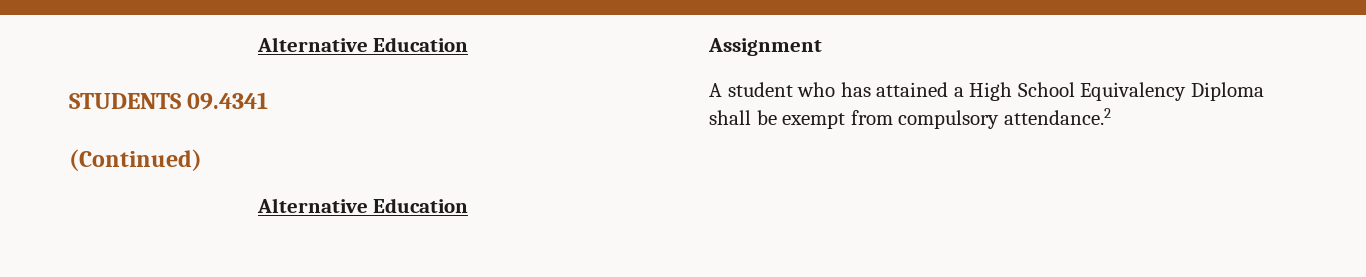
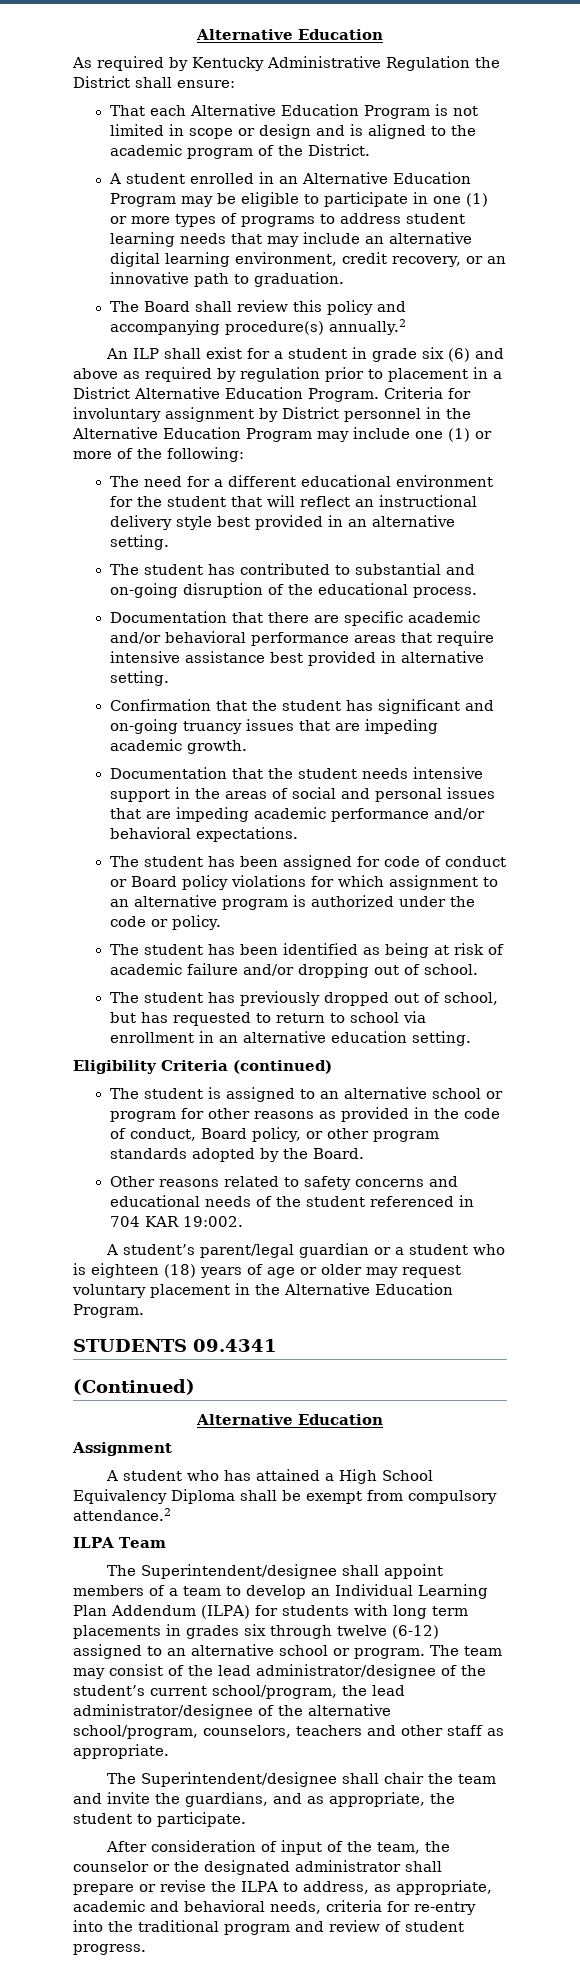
[256,37,469,52] Alternative Education -> [196,29,383,40] [72,56,500,71] [73,76,235,88] [109,104,478,119] [109,124,476,139] [109,144,370,159] [108,172,471,184] [109,192,488,207] [109,213,465,227] [109,232,472,247] [109,252,507,267] [109,272,344,287] [109,300,406,315] [109,319,407,335] [105,347,504,362] [73,367,502,382] [73,387,471,402] [73,407,471,422] [72,427,492,442] [73,447,244,462] [109,475,493,487] [109,495,477,507] [109,515,455,530] [109,535,169,550] [109,563,475,575] [109,583,477,598] [109,611,480,626] [109,631,494,646] [109,651,484,666] [109,671,169,686] [109,699,494,714] [109,719,438,734] [109,739,247,754] [109,767,483,779] [109,787,495,802] [109,807,485,822] [109,827,298,842] [109,855,506,870] [109,875,498,890] [109,895,475,910] [109,915,222,930] [109,943,504,958] [109,963,478,978] [109,991,498,1006] [109,1011,426,1026] [109,1031,471,1046] [73,1060,332,1074] [109,1087,503,1102] [109,1107,500,1122] [109,1127,440,1142] [109,1148,364,1162] [109,1176,458,1190] [109,1195,474,1207] [109,1216,243,1227] [105,1243,505,1258] [73,1263,461,1278] [72,1283,453,1298] [73,1304,144,1318] Alternative Education // As required by Kentucky Administrative Regulation the District shall ensure: // That each Alternative Education Program is not limited in scope or design and is aligned to the academic program of the District. // A student enrolled in an Alternative Education Program may be eligible to participate in one (1) or more types of programs to address student learning needs that may include an alternative digital learning environment, credit recovery, or an innovative path to graduation. // The Board shall review this policy and accompanying procedure(s) annually.2 // An ILP shall exist for a student in grade six (6) and above as required by regulation prior to placement in a District Alternative Education Program. Criteria for involuntary assignment by District personnel in the Alternative Education Program may include one (1) or more of the following: // The need for a different educational environment for the student that will reflect an instructional delivery style best provided in an alternative setting. // The student has contributed to substantial and on-going disruption of the educational process. // Documentation that there are specific academic and/or behavioral performance areas that require intensive assistance best provided in alternative setting. // Confirmation that the student has significant and on-going truancy issues that are impeding academic growth. // Documentation that the student needs intensive support in the areas of social and personal issues that are impeding academic performance and/or behavioral expectations. // The student has been assigned for code of conduct or Board policy violations for which assignment to an alternative program is authorized under the code or policy. // The student has been identified as being at risk of academic failure and/or dropping out of school. // The student has previously dropped out of school, but has requested to return to school via enrollment in an alternative education setting. // Eligibility Criteria (continued) // The student is assigned to an alternative school or program for other reasons as provided in the code of conduct, Board policy, or other program standards adopted by the Board. // Other reasons related to safety concerns and educational needs of the student referenced in 704 KAR 19:002. // A student’s parent/legal guardian or a student who is eighteen (18) years of age or older may request voluntary placement in the Alternative Education Program.
(1111, 116) none -> [73,1537,166,1548] [106,1564,443,1579] [73,1584,488,1599] [73,1604,468,1619] [73,1624,439,1639] [73,1644,502,1659] [73,1664,486,1679] [73,1685,405,1699] [73,1704,391,1719] [73,1725,504,1739] [73,1744,169,1759] [106,1772,496,1787] [73,1792,455,1807] [73,1812,246,1827] [105,1840,450,1855] [73,1860,442,1875] [73,1880,492,1895] [73,1900,476,1915] [73,1920,464,1935] [73,1944,146,1955] // ILPA Team // The Superintendent/designee shall appoint members of a team to develop an Individual Learning Plan Addendum (ILPA) for students with long term placements in grades six through twelve (6-12) assigned to an alternative school or program. The team may consist of the lead administrator/designee of the student’s current school/program, the lead administrator/designee of the alternative school/program, counselors, teachers and other staff as appropriate. // The Superintendent/designee shall chair the team and invite the guardians, and as appropriate, the student to participate. // After consideration of input of the team, the counselor or the designated administrator shall prepare or revise the ILPA to address, as appropriate, academic and behavioral needs, criteria for re-entry into the traditional program and review of student progress.

